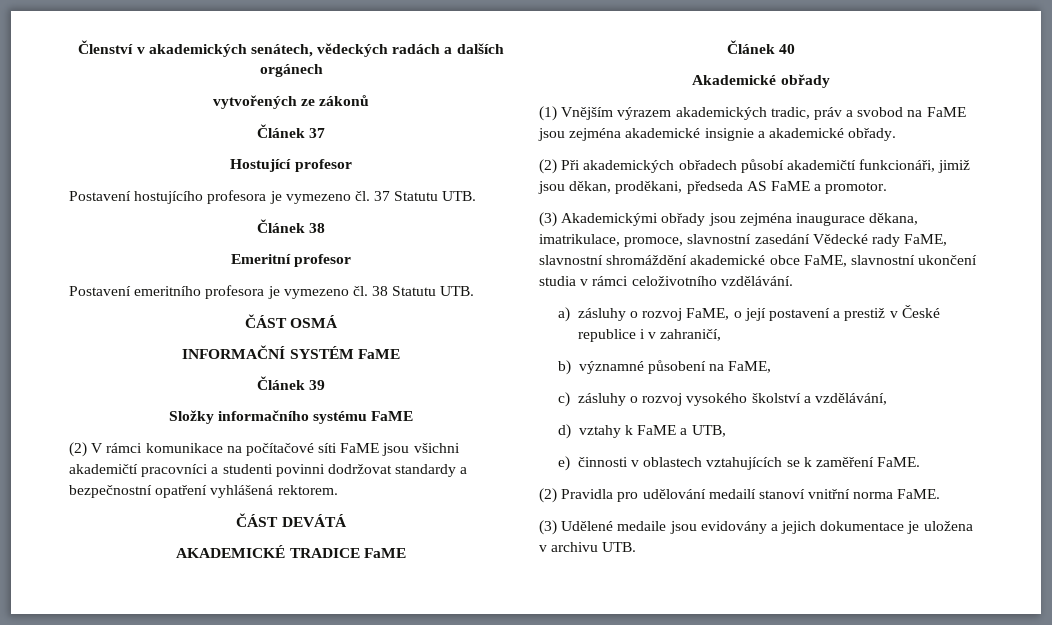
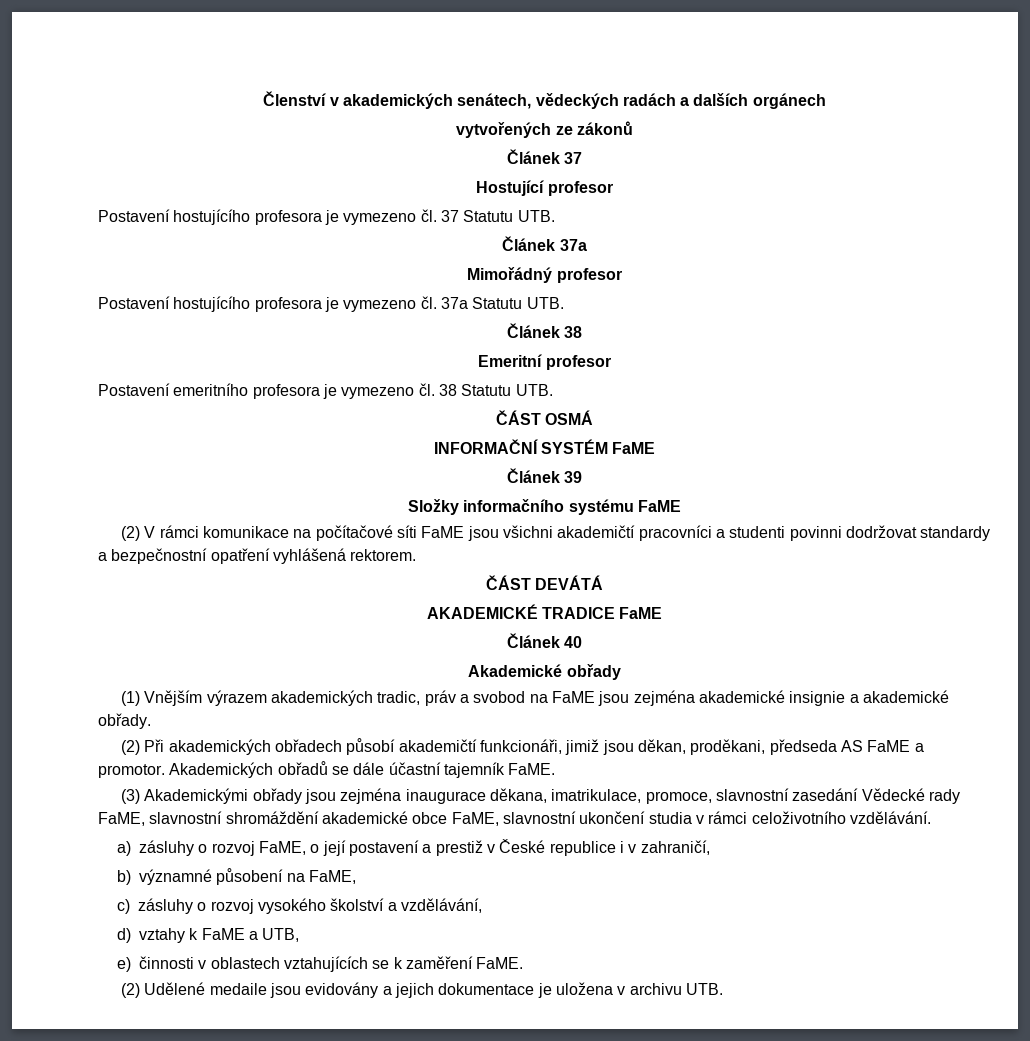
(477, 196) none -> [502,236,587,251] [467,267,622,283] [98,296,564,312] // Článek 37a // Mimořádný profesor // Postavení hostujícího profesora je vymezeno čl. 37a Statutu UTB.
(888, 188) none -> [169,761,556,778] Akademických obřadů se dále účastní tajemník FaME.
[561,489,941,502] [539,520,557,535] Pravidla pro udělování medailí stanoví vnitřní norma FaME. // (3) -> (141, 990) none

